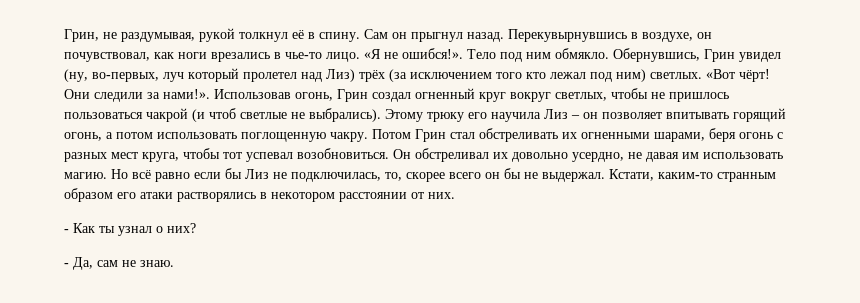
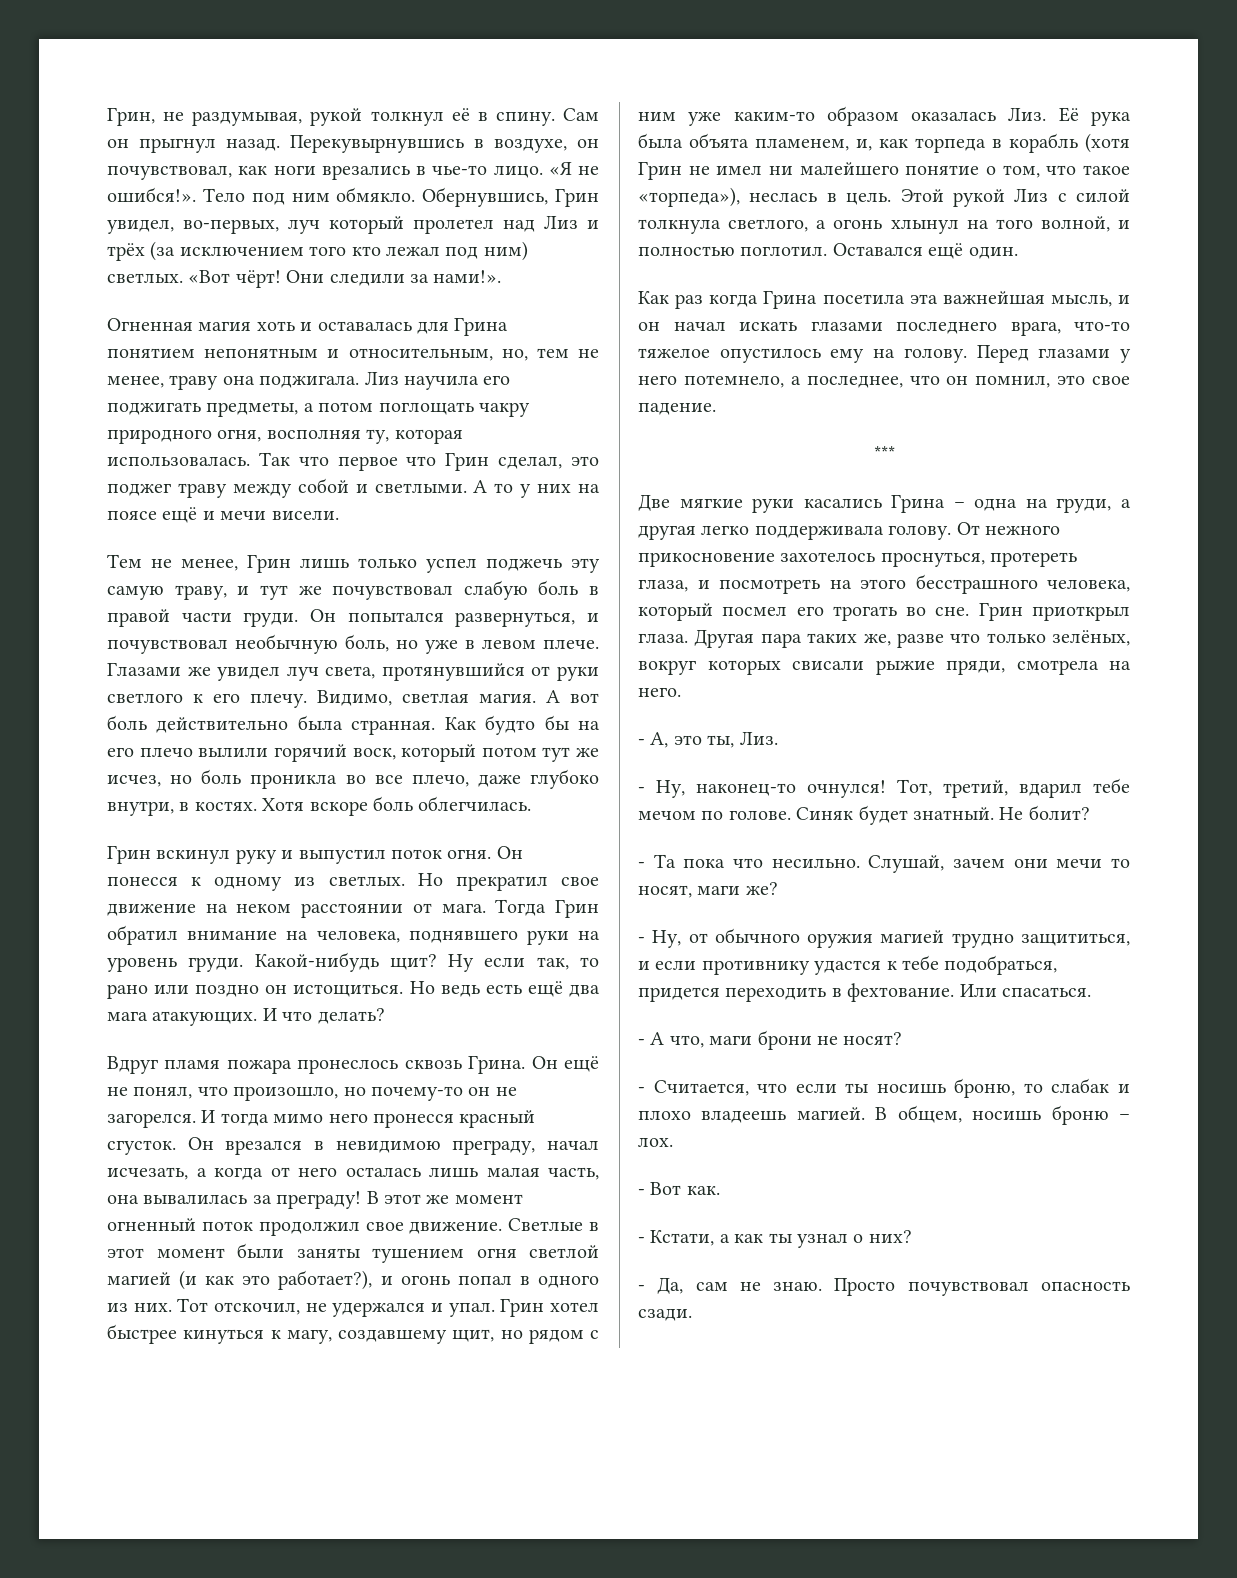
[739,52,781,62] [64,69,88,82] увидел (ну, -> [107,219,174,234] увидел,
[326,69,355,82] Лиз) -> [544,215,599,229] Лиз и
[214,88,729,102] [64,108,786,122] [64,128,783,142] [64,148,783,162] [64,168,776,182] [64,188,455,202] [64,223,95,233] Использовав огонь, Грин создал огненный круг вокруг светлых, чтобы не пришлось пользоваться чакрой (и чтоб светлые не выбрались). Этому трюку его научила Лиз – он позволяет впитывать горящий огонь, а потом использовать поглощенную чакру. Потом Грин стал обстреливать их огненными шарами, беря огонь с разных мест круга, чтобы тот успевал возобновиться. Он обстреливал их довольно усердно, не давая им использовать магию. Но всё равно если бы Лиз не подключилась, то, скорее всего он бы не выдержал. Кстати, каким-то странным образом его атаки растворялись в некотором расстоянии от них. // - Как -> [107,317,509,336] [107,348,600,361] [107,371,511,390] [107,402,530,417] [107,429,463,444] [107,452,599,471] [107,478,600,498] [107,507,339,523] [107,554,600,573] [107,580,599,600] [107,609,599,627] [107,634,599,654] [107,662,599,681] [107,690,599,708] [107,715,600,735] [107,744,599,762] [107,769,599,789] [107,796,532,816] [107,845,523,864] [107,873,599,891] [107,899,599,918] [107,925,600,945] [107,952,599,972] [107,981,600,999] [107,1008,385,1026] [107,1055,599,1074] [107,1086,517,1101] [107,1110,536,1128] [107,1137,599,1155] [107,1167,599,1180] [107,1191,523,1209] [107,1218,599,1236] [107,1243,599,1263] [107,1270,599,1290] [107,1298,599,1317] [107,1324,599,1344] [638,106,1131,126] [638,133,1130,153] [638,161,1130,180] [638,187,1130,207] [638,216,1130,234] [638,243,1018,259] [638,290,1130,309] [638,321,1130,336] [638,345,1131,363] [638,375,1130,388] [638,402,716,415] [873,446,895,460] [638,494,1131,513] [638,522,1060,540] [638,552,1078,567] [638,574,1130,594] [638,602,1130,621] [638,629,1130,648] [638,660,1131,675] [638,687,681,697] [638,731,778,748] [638,778,1130,798] [638,805,1090,825] [638,854,1130,873] [638,882,778,898] [638,928,1130,948] [638,955,1058,975] [638,983,1091,1002] [638,1030,903,1050] [638,1078,1130,1098] [638,1105,1130,1125] [638,1137,673,1147] [638,1182,720,1195] [638,1230,764,1246] // Огненная магия хоть и оставалась для Грина понятием непонятным и относительным, но, тем не менее, траву она поджигала. Лиз научила его поджигать предметы, а потом поглощать чакру природного огня, восполняя ту, которая использовалась. Так что первое что Грин сделал, это поджег траву между собой и светлыми. А то у них на поясе ещё и мечи висели. // Тем не менее, Грин лишь только успел поджечь эту самую траву, и тут же почувствовал слабую боль в правой части груди. Он попытался развернуться, и почувствовал необычную боль, но уже в левом плече. Глазами же увидел луч света, протянувшийся от руки светлого к его плечу. Видимо, светлая магия. А вот боль действительно была странная. Как будто бы на его плечо вылили горячий воск, который потом тут же исчез, но боль проникла во все плечо, даже глубоко внутри, в костях. Хотя вскоре боль облегчилась. // Грин вскинул руку и выпустил поток огня. Он понесся к одному из светлых. Но прекратил свое движение на неком расстоянии от мага. Тогда Грин обратил внимание на человека, поднявшего руки на уровень груди. Какой-нибудь щит? Ну если так, то рано или поздно он истощиться. Но ведь есть ещё два мага атакующих. И что делать? // Вдруг пламя пожара пронеслось сквозь Грина. Он ещё не понял, что произошло, но почему-то он не загорелся. И тогда мимо него пронесся красный сгусток. Он врезался в невидимою преграду, начал исчезать, а когда от него осталась лишь малая часть, она вывалилась за преграду! В этот же момент огненный поток продолжил свое движение. Светлые в этот момент были заняты тушением огня светлой магией (и как это работает?), и огонь попал в одного из них. Тот отскочил, не удержался и упал. Грин хотел быстрее кинуться к магу, создавшему щит, но рядом с ним уже каким-то образом оказалась Лиз. Её рука была объята пламенем, и, как торпеда в корабль (хотя Грин не имел ни малейшего понятие о том, что такое «торпеда»), неслась в цель. Этой рукой Лиз с силой толкнула светлого, а огонь хлынул на того волной, и полностью поглотил. Оставался ещё один. // Как раз когда Грина посетила эта важнейшая мысль, и он начал искать глазами последнего врага, что-то тяжелое опустилось ему на голову. Перед глазами у него потемнело, а последнее, что он помнил, это свое падение. // *** // Две мягкие руки касались Грина – одна на груди, а другая легко поддерживала голову. От нежного прикосновение захотелось проснуться, протереть глаза, и посмотреть на этого бесстрашного человека, который посмел его трогать во сне. Грин приоткрыл глаза. Другая пара таких же, разве что только зелёных, вокруг которых свисали рыжие пряди, смотрела на него. // - А, это ты, Лиз. // - Ну, наконец-то очнулся! Тот, третий, вдарил тебе мечом по голове. Синяк будет знатный. Не болит? // - Та пока что несильно. Слушай, зачем они мечи то носят, маги же? // - Ну, от обычного оружия магией трудно защититься, и если противнику удастся к тебе подобраться, придется переходить в фехтование. Или спасаться. // - А что, маги брони не носят? // - Считается, что если ты носишь броню, то слабак и плохо владеешь магией. В общем, носишь броню – лох. // - Вот как. // - Кстати, а как
(174, 263) none -> [834,1278,1130,1296] [638,1308,692,1321] Просто почувствовал опасность сзади.

